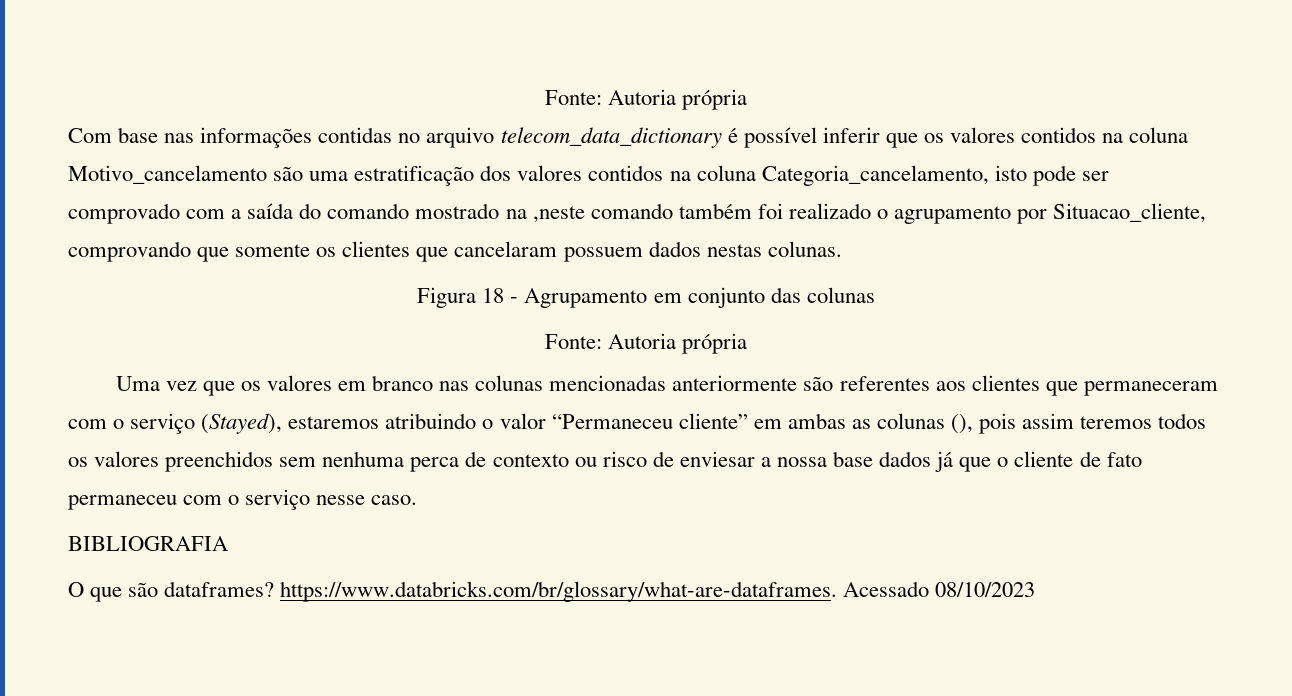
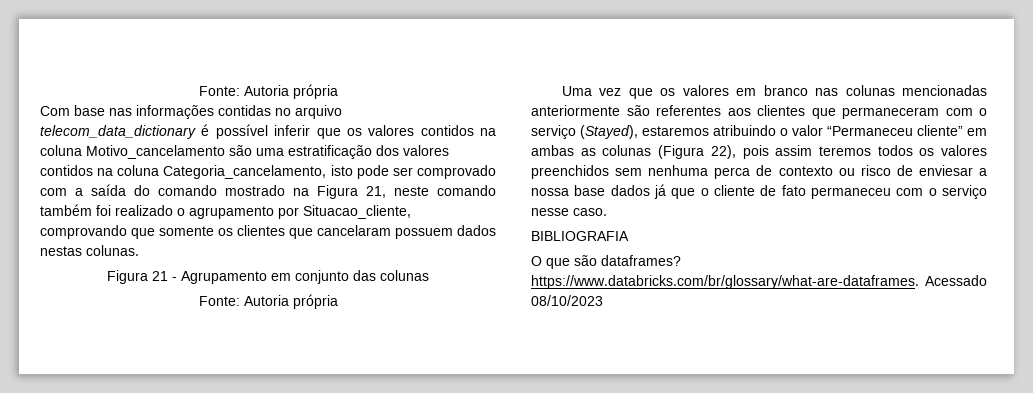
[532,206,585,223] ,neste -> [317,185,429,199] Figura 21, neste
[482,288,505,303] 18 -> [152,271,168,281] 21
[951,414,974,434] (), -> [658,145,736,159] (Figura 22),

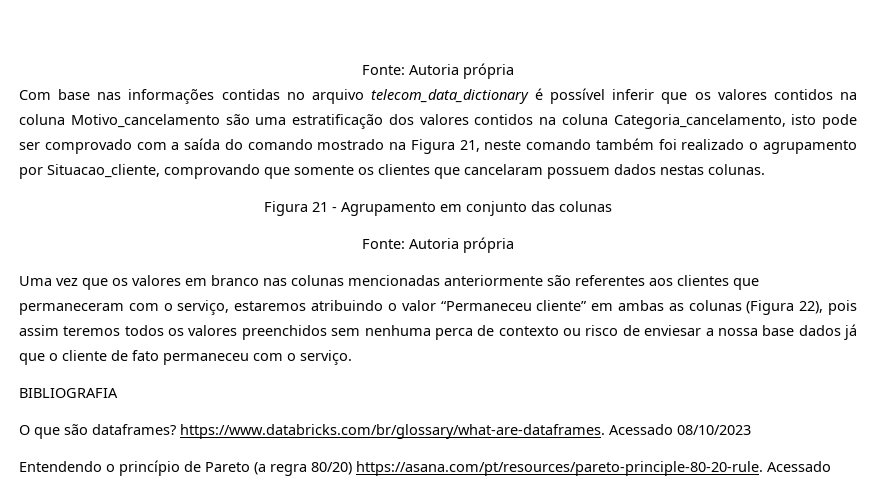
[531,125,638,139] serviço (Stayed), -> [177,300,230,315] serviço,
[942,185,987,199] [531,208,607,216] serviço nesse caso. -> [300,350,352,365] serviço.
(603, 300) none -> [19,460,831,476] // Entendendo o princípio de Pareto (a regra 80/20) https://asana.com/pt/resources/pareto-principle-80-20-rule. Acessado

